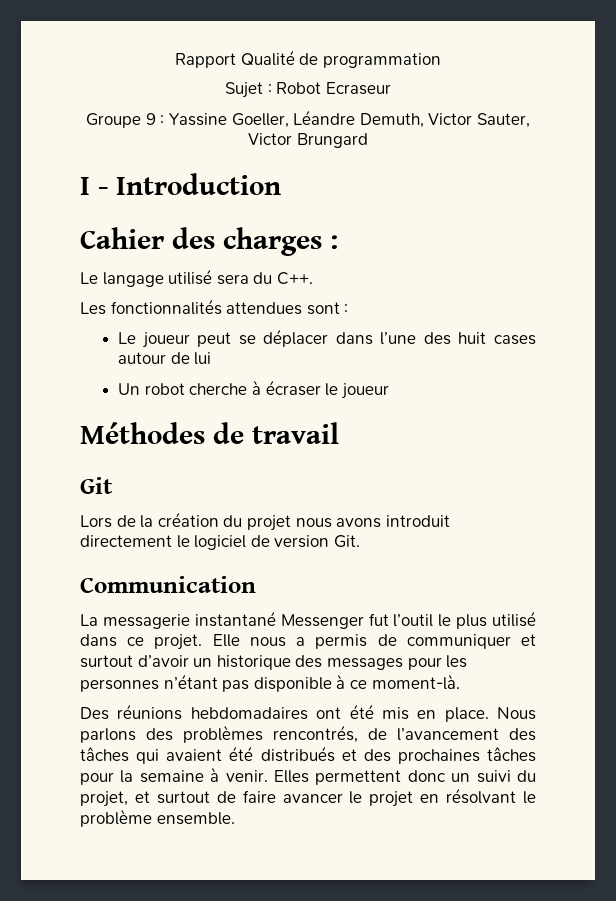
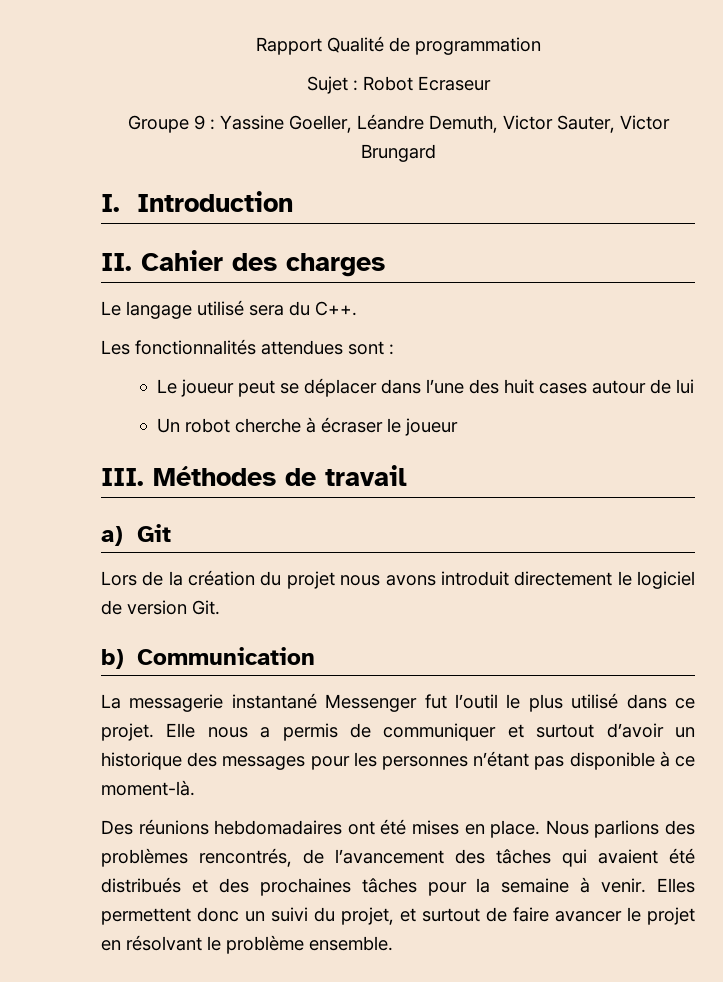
[80,177,108,195] I - -> [101,194,120,212] I.
(281, 184) none -> [101,253,132,271] II.
[330,235,338,249] : -> (386, 265) none
(389, 391) none -> [101,468,144,486] III.
(339, 433) none -> [101,526,123,546] a)
(360, 541) none -> [101,649,124,669] b)
[381,707,409,720] mis -> [412,820,459,835] mises
[80,728,136,743] parlons -> [594,820,660,838] parlions

